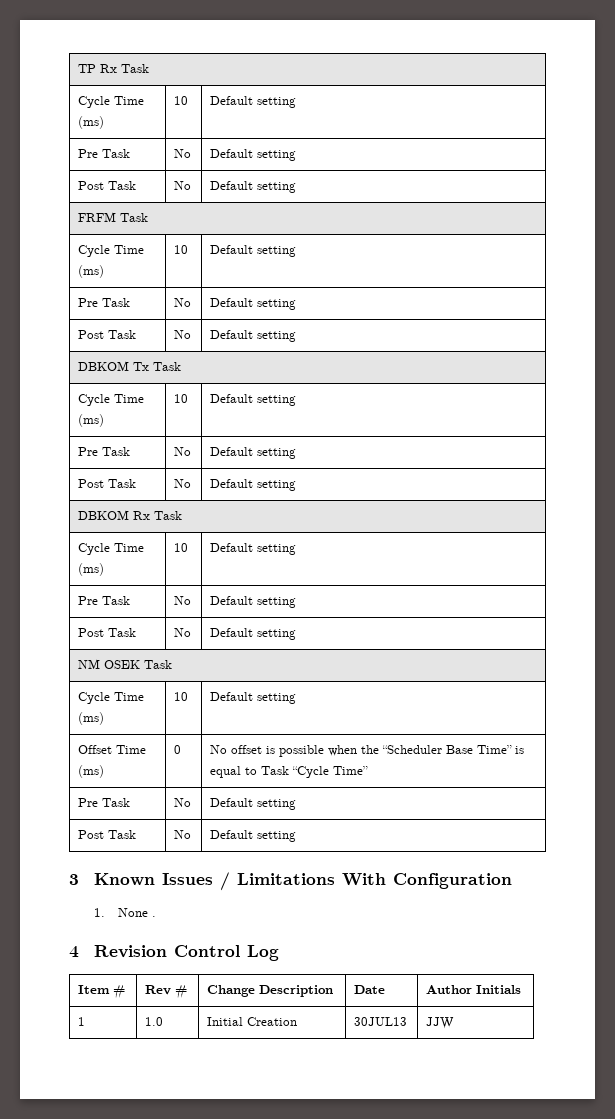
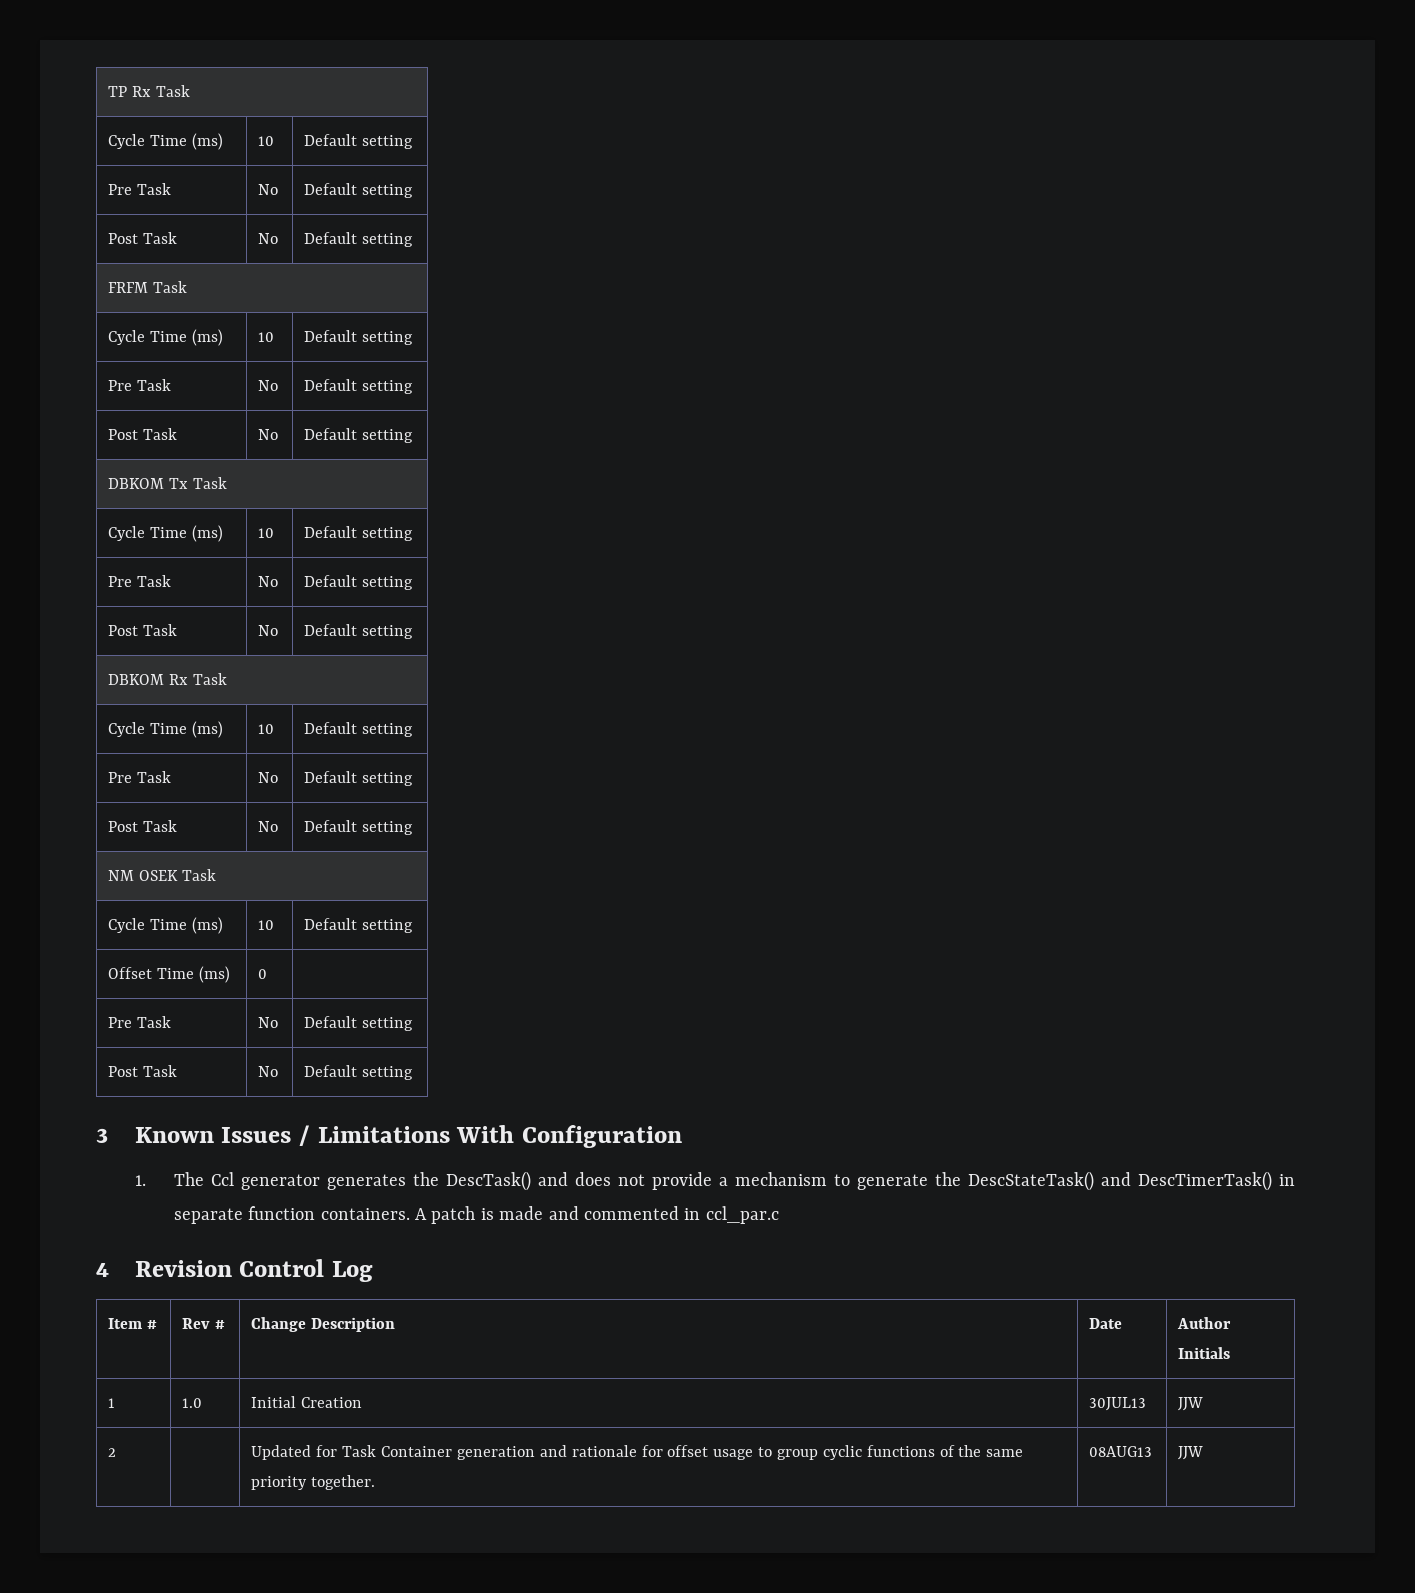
[210,745,525,757] [210,766,369,778] No offset is possible when the “Scheduler Base Time” is equal to Task “Cycle Time” -> (268, 974) none
[118,908,157,917] None . -> [173,1171,1296,1191] [173,1206,779,1224] The Ccl generator generates the DescTask() and does not provide a mechanism to generate the DescStateTask() and DescTimerTask() in separate function containers. A patch is made and commented in ccl_par.c
(455, 1023) none -> [108,1448,117,1457] [251,1445,1024,1460] [251,1475,376,1490] [1089,1446,1153,1457] [1178,1446,1204,1460] // 2 | | Updated for Task Container generation and rationale for offset usage to group cyclic functions of the same priority together. | 08AUG13 | JJW

